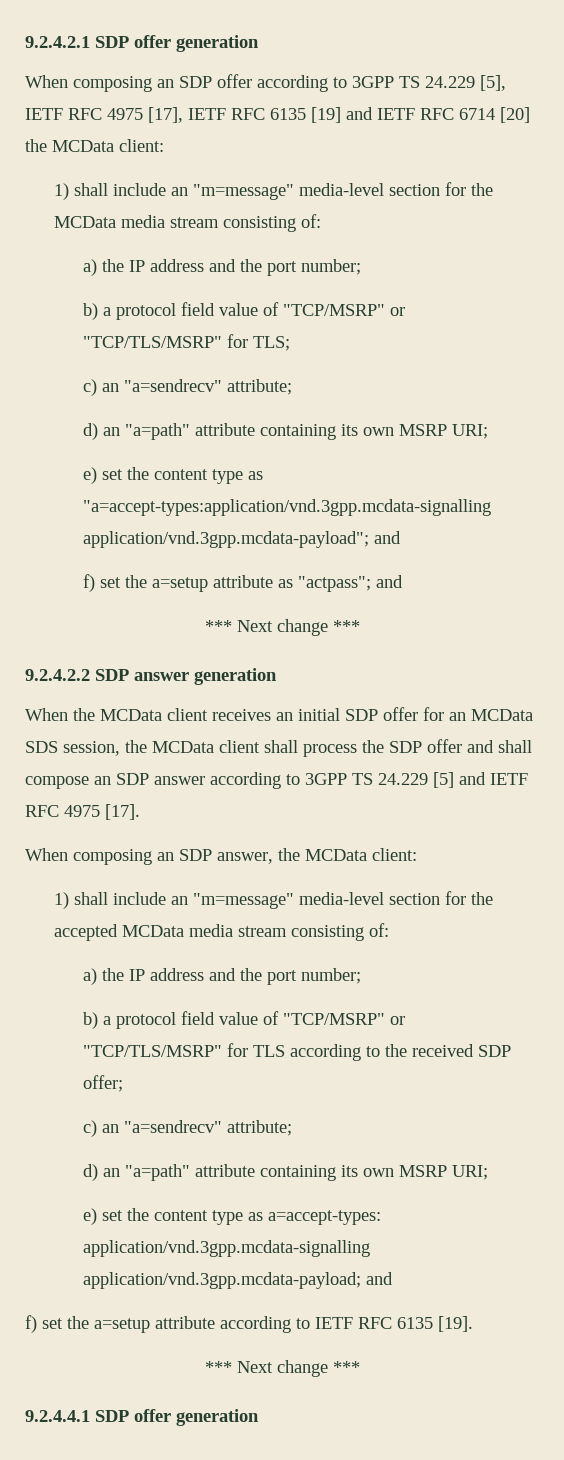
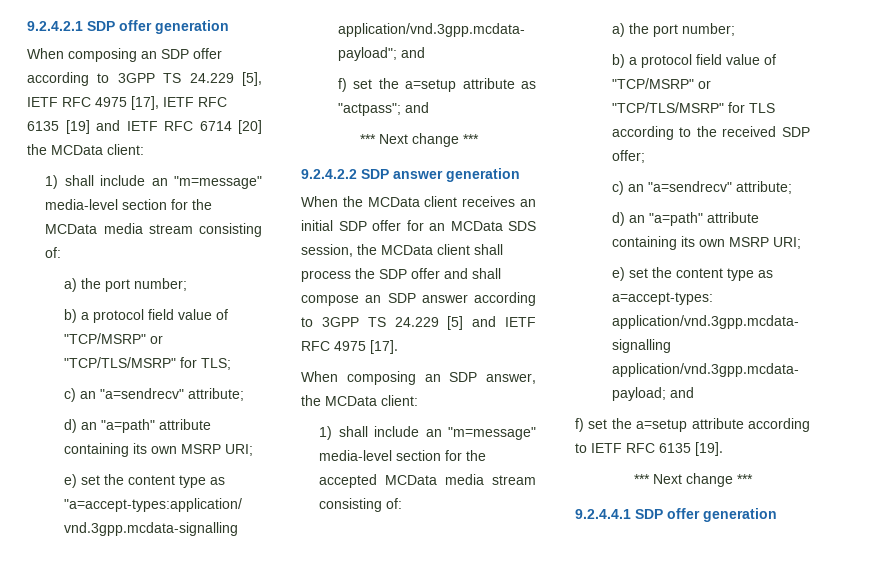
[129,259,263,272] IP address and the -> (101, 283) none
[129,968,263,981] IP address and the -> (649, 28) none

